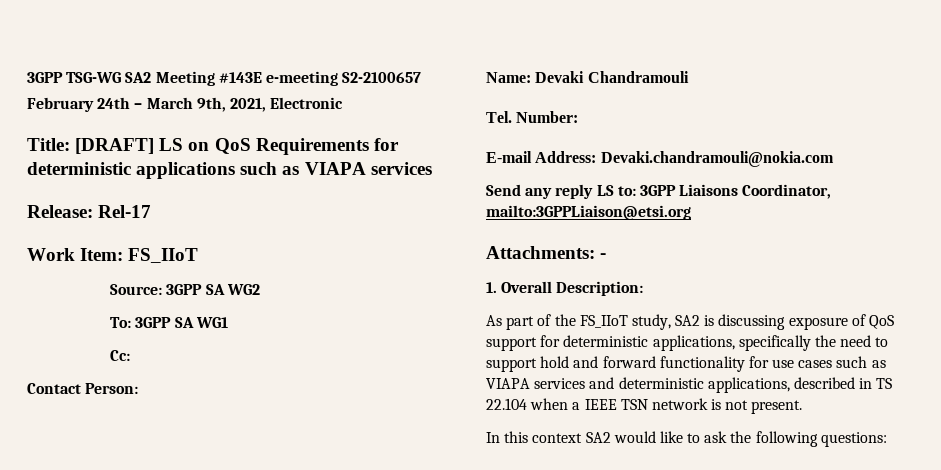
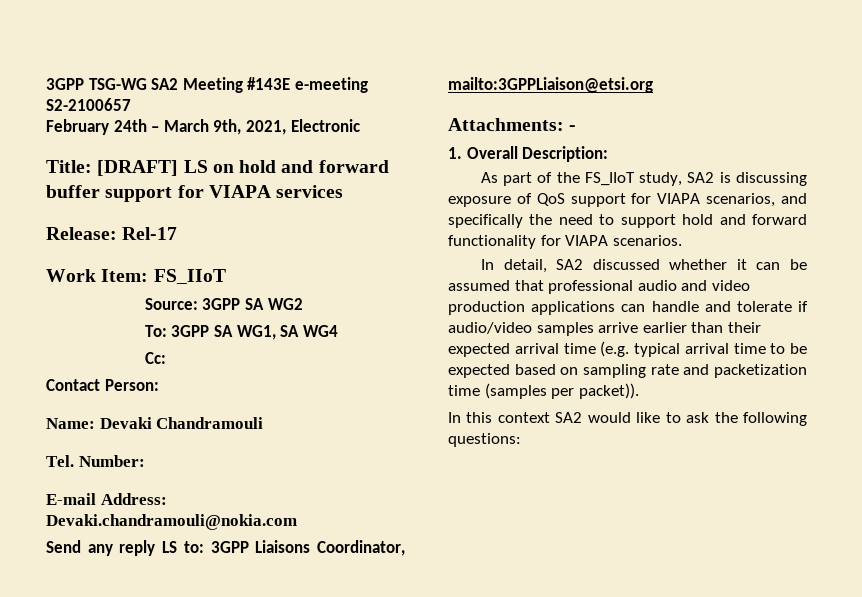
[214,138,399,155] [27,162,300,179] QoS Requirements for deterministic applications such as -> [239,160,389,173] [46,185,204,202] hold and forward buffer support for
[195,317,228,328] WG1 -> [236,325,338,340] WG1, SA WG4
[563,335,735,351] deterministic applications, -> [657,193,807,207] VIAPA scenarios, and
[772,356,886,368] [486,377,893,393] [486,398,803,414] use cases such as VIAPA services and deterministic applications, described in TS 22.104 when a IEEE TSN network is not present. -> [565,235,682,246] [480,259,807,273] [448,280,750,294] [448,301,808,315] [448,322,761,336] [448,341,807,357] [448,364,807,378] [448,383,639,399] VIAPA scenarios. // In detail, SA2 discussed whether it can be assumed that professional audio and video production applications can handle and tolerate if audio/video samples arrive earlier than their expected arrival time (e.g. typical arrival time to be expected based on sampling rate and packetization time (samples per packet)).

